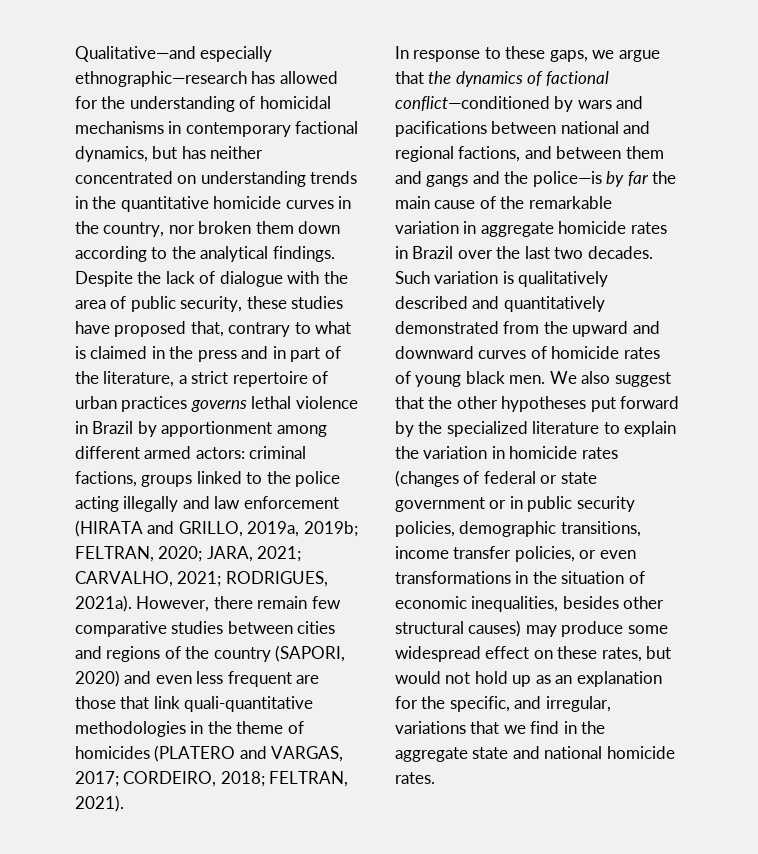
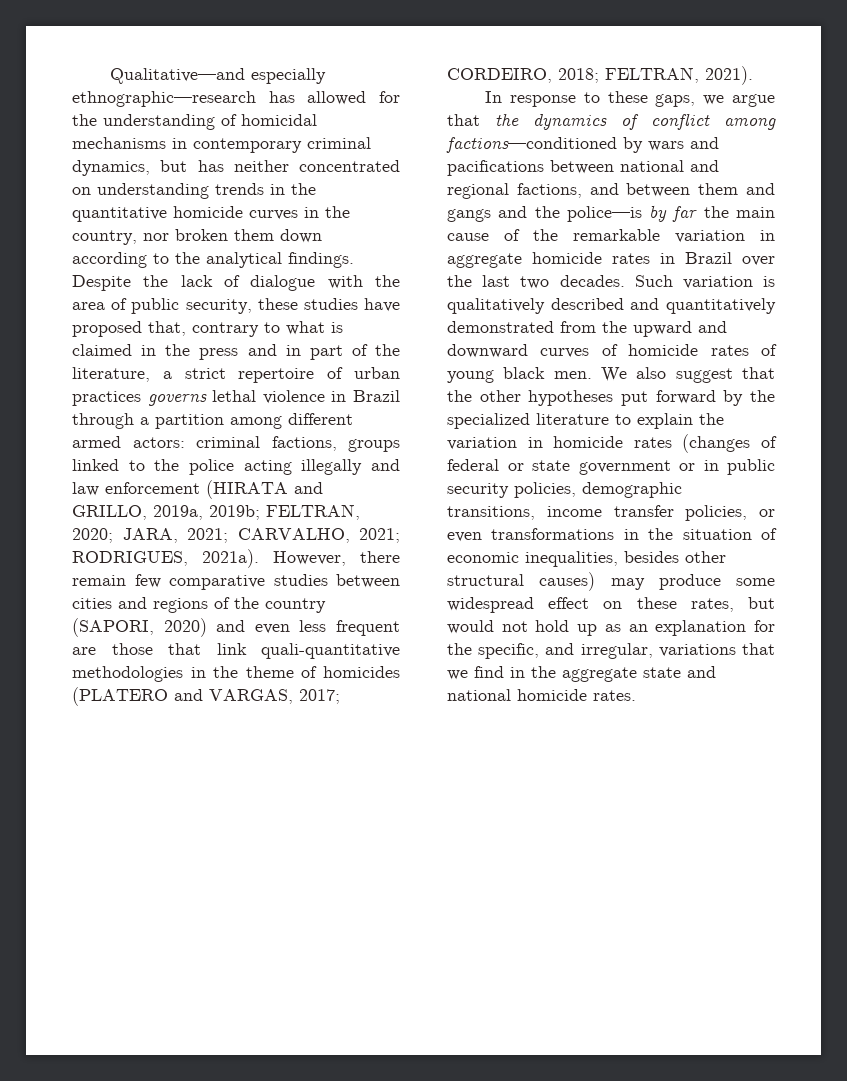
[295,121,359,134] factional -> [307,137,371,149] criminal
[137,421,273,437] by apportionment -> [72,413,224,429] through a partition
[545,71,609,86] [395,96,550,111] factional conflict—conditioned -> [651,113,776,130] [446,137,617,153] conflict among factions—conditioned

